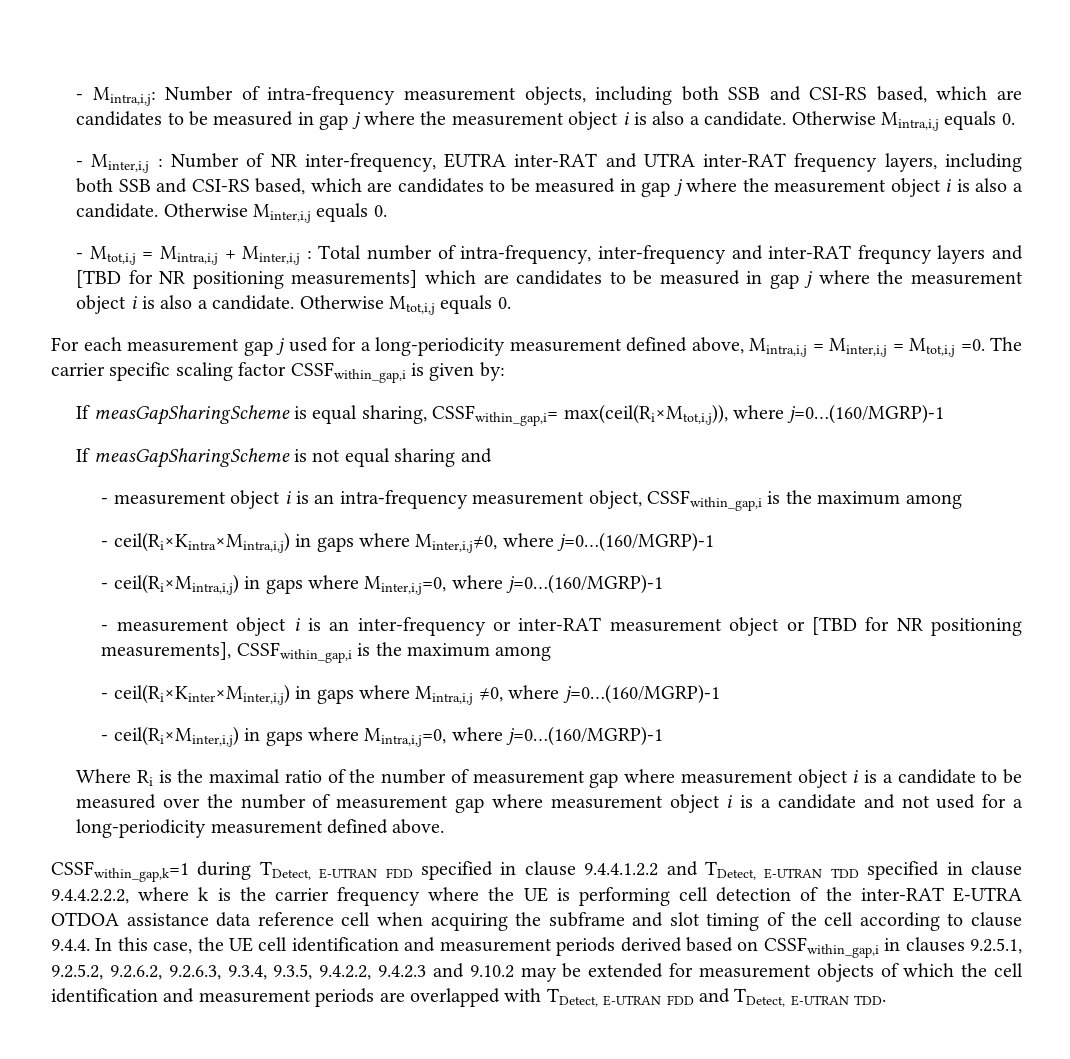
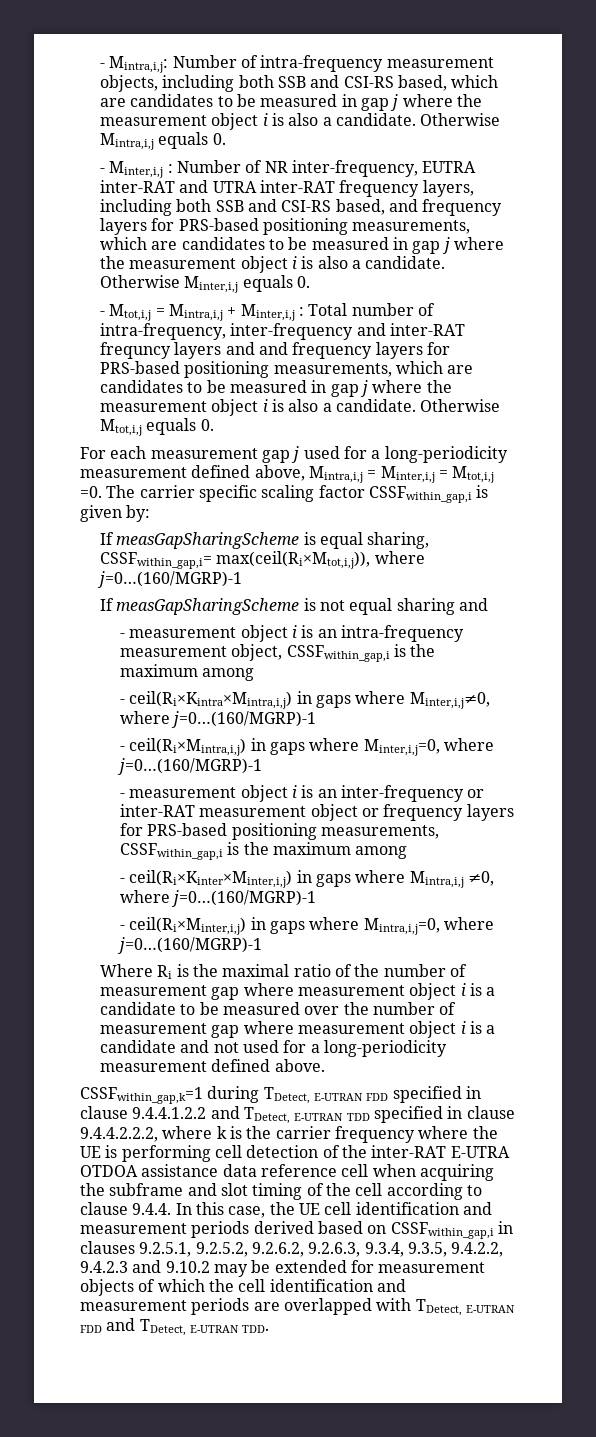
(306, 186) none -> [388,199,503,216] [100,218,471,235] and frequency layers for PRS-based positioning measurements,
[76,270,418,289] [TBD for NR positioning measurements] -> [259,342,450,359] [100,361,392,378] and frequency layers for PRS-based positioning measurements,
[811,617,1022,636] [101,642,232,660] [TBD for NR positioning measurements], -> [383,804,514,821] [120,823,440,840] frequency layers for PRS-based positioning measurements,

